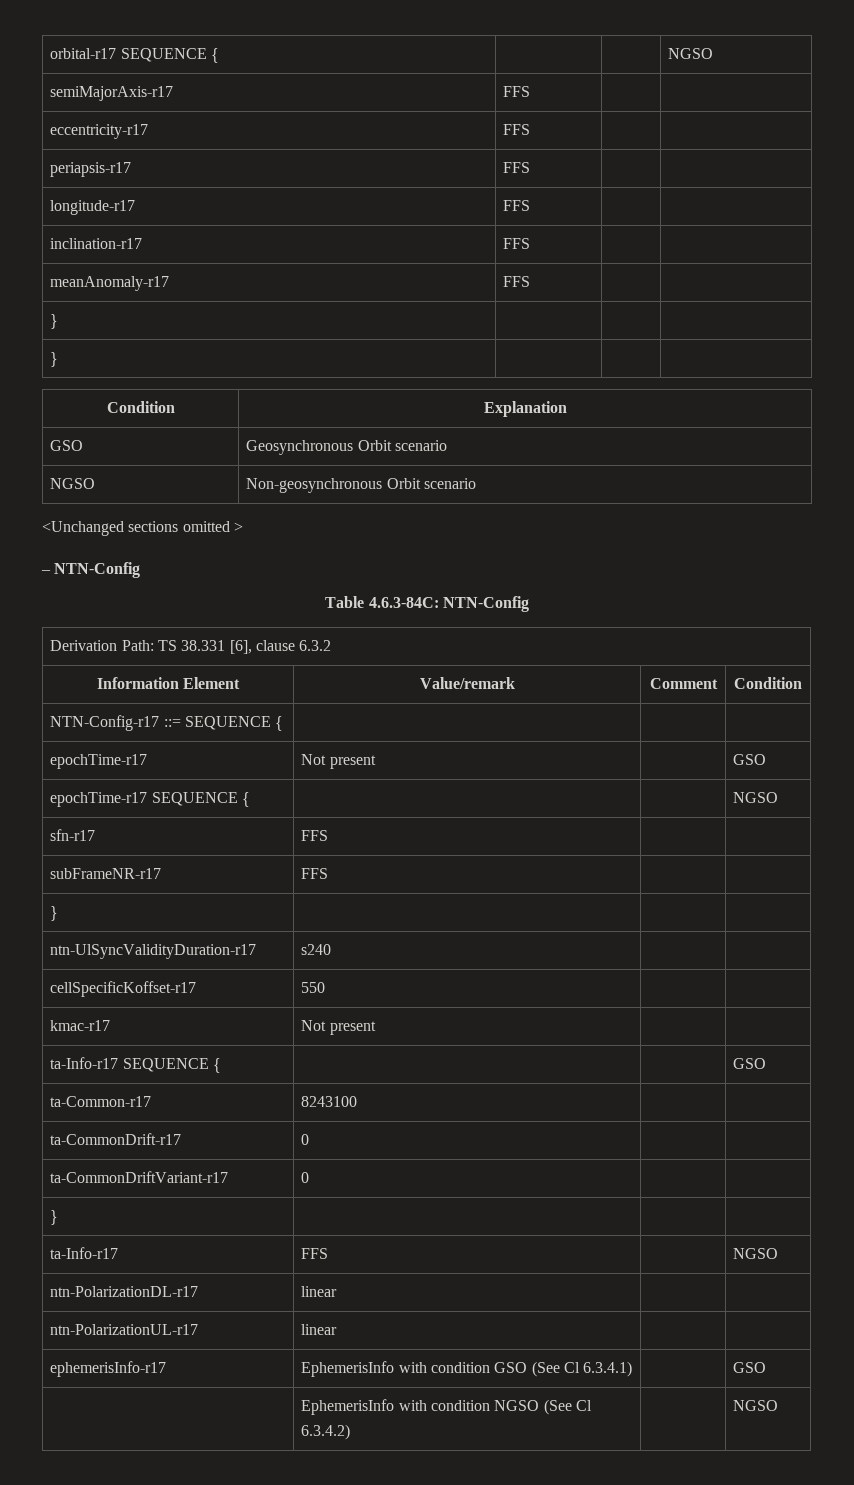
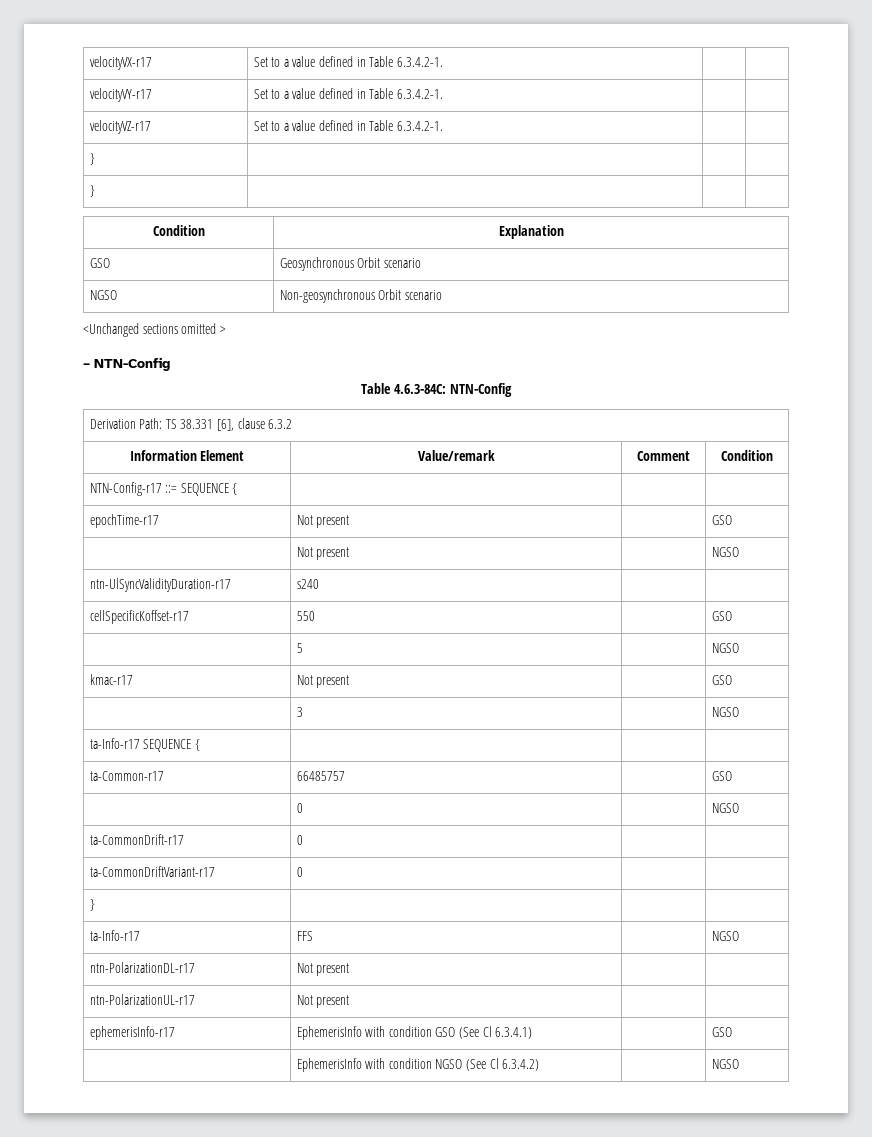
[50,48,219,63] [668,48,714,59] [50,86,174,101] [503,86,531,97] [50,124,149,139] [503,124,531,135] [50,162,132,177] [503,162,531,173] [50,200,136,215] [503,200,531,211] [50,238,143,249] [503,238,531,249] [50,276,170,291] [503,276,531,287] orbital-r17 SEQUENCE { | | | NGSO // semiMajorAxis-r17 | FFS | | // eccentricity-r17 | FFS | | // periapsis-r17 | FFS | | // longitude-r17 | FFS | | // inclination-r17 | FFS | | // meanAnomaly-r17 | FFS -> [89,56,152,70] [253,56,443,67] [89,88,152,102] [253,88,443,99] [89,120,151,134] [253,120,443,131] velocityVX-r17 | Set to a value defined in Table 6.3.4.2-1. | | // velocityVY-r17 | Set to a value defined in Table 6.3.4.2-1. | | // velocityVZ-r17 | Set to a value defined in Table 6.3.4.2-1.
[50,792,250,807] [733,792,779,803] [50,829,96,841] [301,830,329,841] [50,868,162,879] [301,868,329,879] [50,906,59,921] epochTime-r17 SEQUENCE { | | | NGSO // sfn-r17 | FFS | | // subFrameNR-r17 | FFS | | // } | | | -> [296,547,350,560] [711,547,739,557] | Not present | | NGSO
(326, 987) none -> [711,611,732,621] [296,643,303,653] [711,643,739,653] GSO // | 5 | | NGSO
(376, 1028) none -> [711,675,732,685] [296,707,303,717] [711,707,739,717] GSO // | 3 | | NGSO
[733,1058,767,1069] GSO -> (200, 745) none
[301,1096,358,1107] 8243100 | | -> [296,771,345,781] [711,771,732,781] [296,803,303,813] [711,803,739,813] 66485757 | | GSO // | 0 | | NGSO
[301,1286,338,1297] linear -> [296,963,350,976] Not present
[301,1324,338,1335] linear -> [296,995,350,1008] Not present

